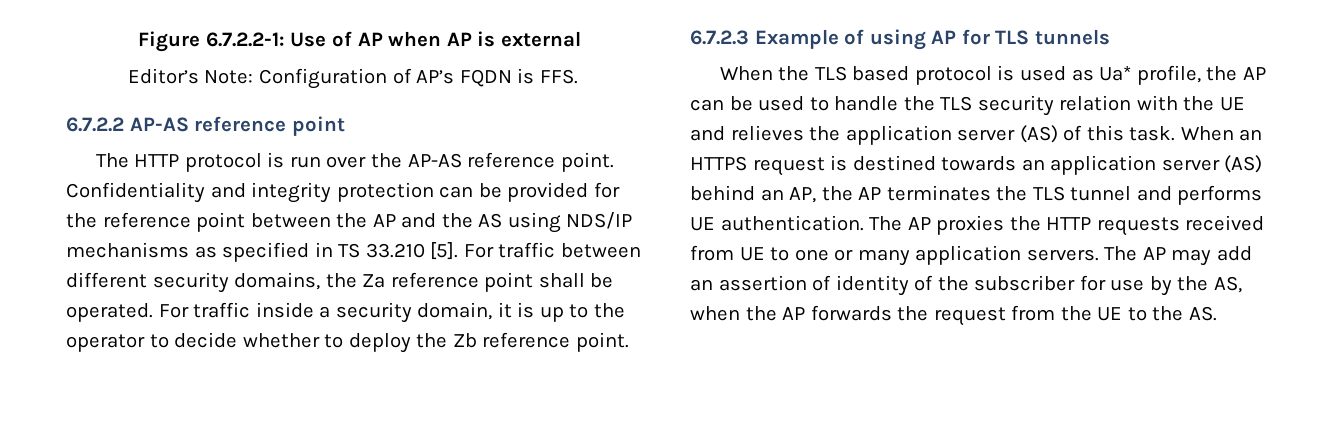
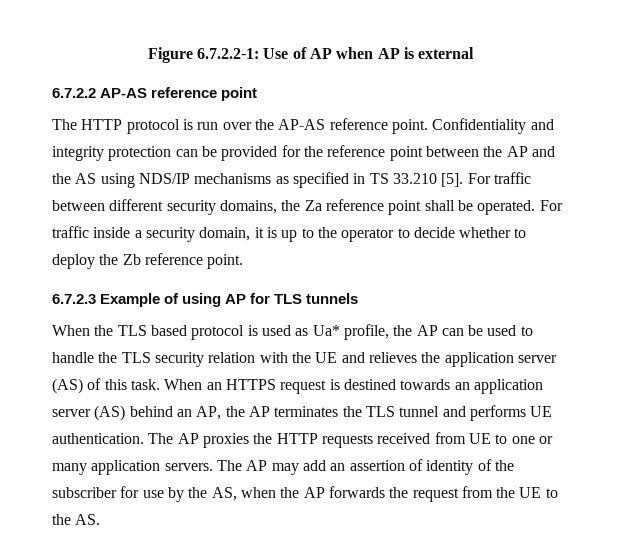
[127,68,578,89] // Editor’s Note: Configuration of AP’s FQDN is FFS. -> (475, 53) none

